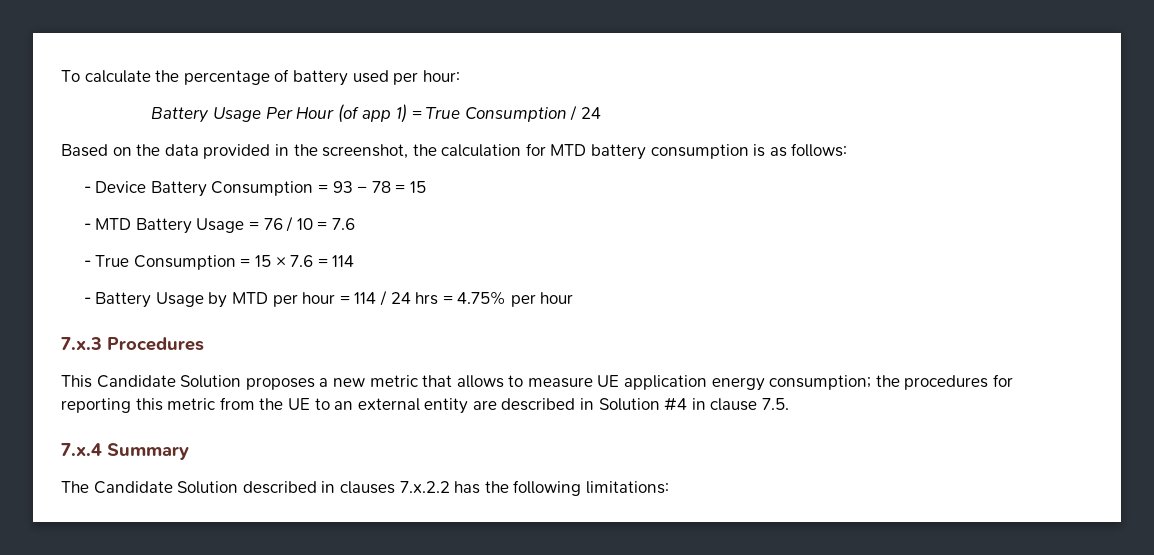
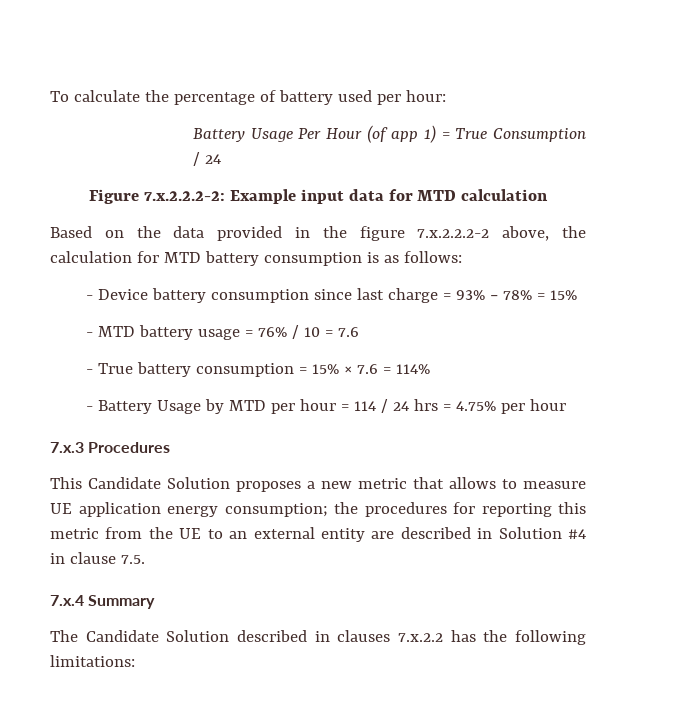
(601, 113) none -> [88,189,549,204] // Figure 7.x.2.2.2-2: Example input data for MTD calculation
[322,144,409,159] screenshot, -> [359,226,550,241] figure 7.x.2.2.2-2 above,
[150,181,426,197] [83,218,283,234] Battery Consumption = 93 − 78 = 15 // - MTD Battery Usage = 76 -> [151,288,577,303] [85,325,287,340] battery consumption since last charge = 93% − 78% = 15% // - MTD battery usage = 76%
[133,255,271,270] Consumption = 15 -> [136,362,339,377] battery consumption = 15%
[332,255,355,267] 114 -> [395,364,430,374] 114%

